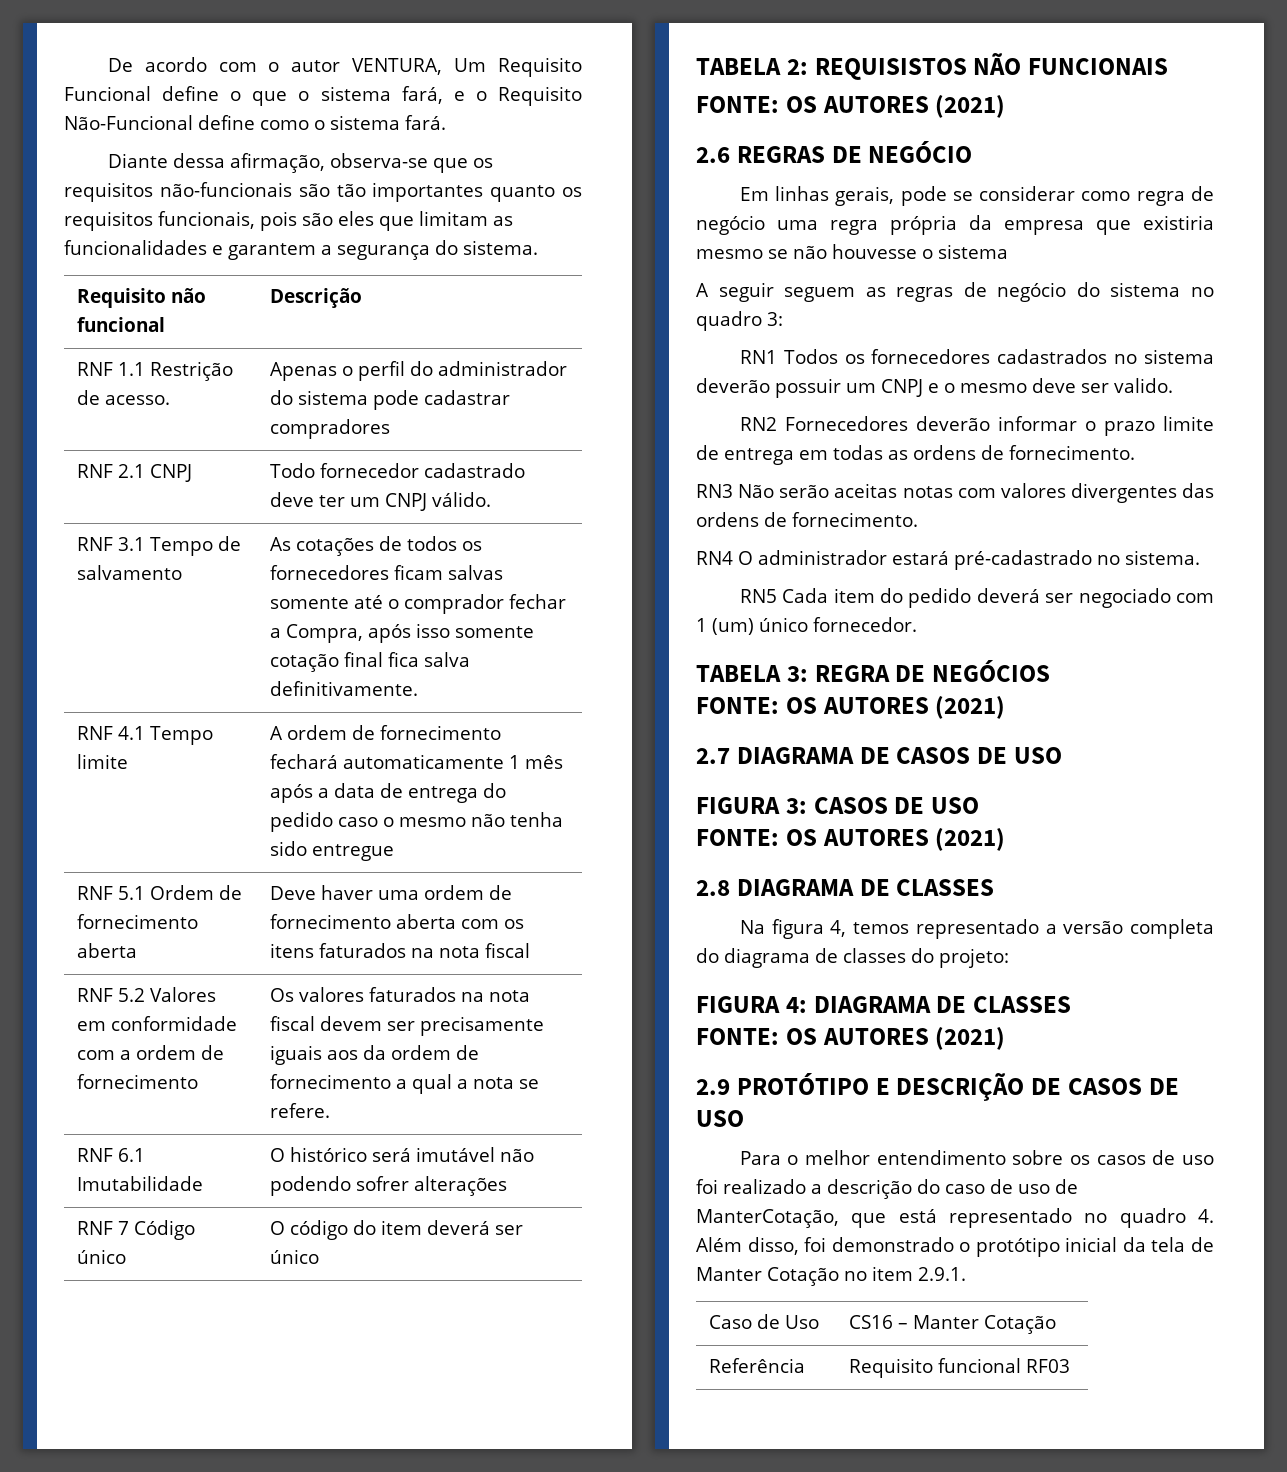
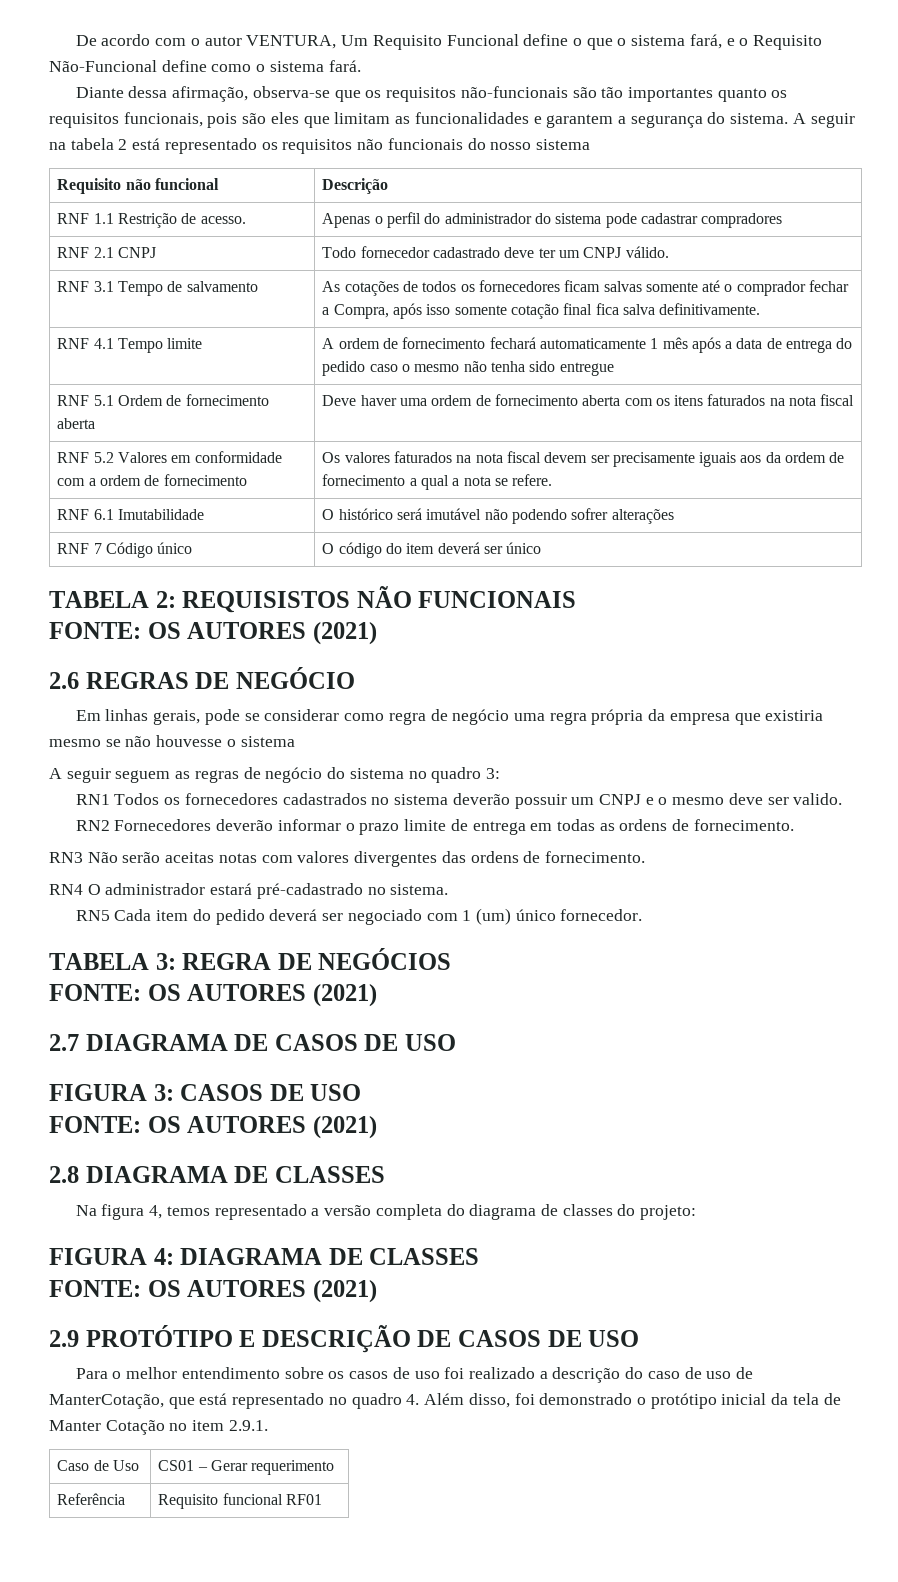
(538, 247) none -> [792,113,855,128] [49,138,590,154] A seguir na tabela 2 está representado os requisitos não funcionais do nosso sistema
[849,1315,1057,1334] CS16 – Manter Cotação -> [158,1460,335,1475] CS01 – Gerar requerimento
[1026,1359,1071,1373] RF03 -> [285,1494,322,1505] RF01

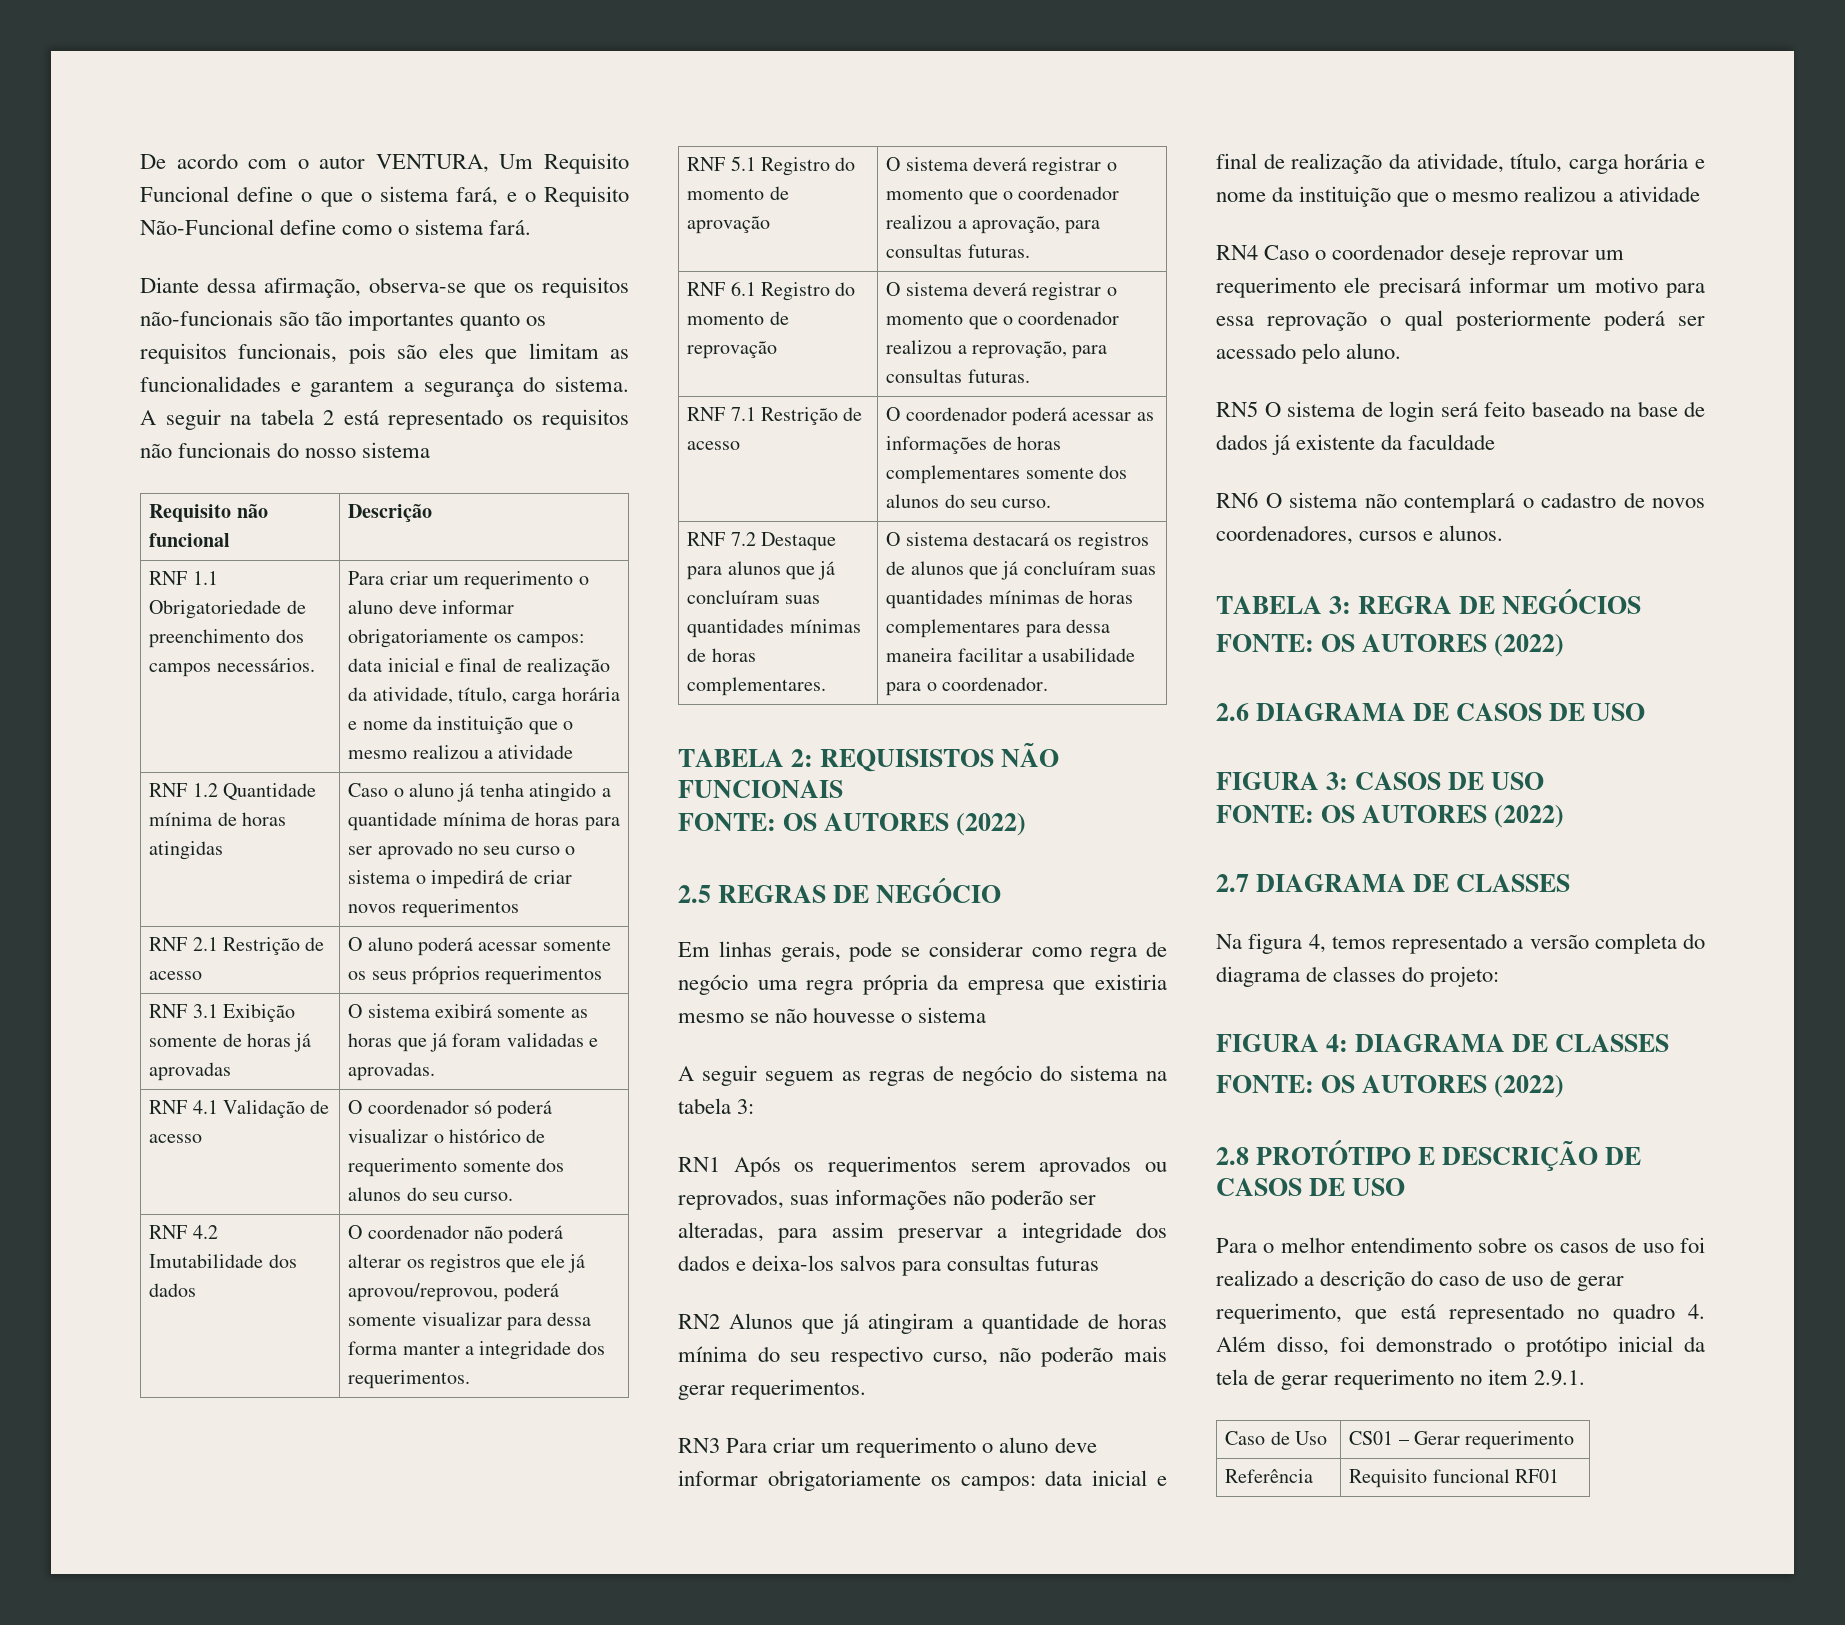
[117,213,246,228] [322,212,783,228] [57,247,156,258] [322,246,669,258] [57,281,258,296] [322,280,850,296] [322,303,761,319] [57,338,203,353] [322,337,853,353] [322,361,614,376] [57,394,269,406] [57,418,96,429] [322,394,855,406] [57,451,282,463] [57,474,247,486] [322,451,845,467] [322,474,553,490] [57,509,204,520] [322,508,674,524] [57,542,193,558] [322,542,542,558] Restrição de acesso. | Apenas o perfil do administrador do sistema pode cadastrar compradores // RNF 2.1 CNPJ | Todo fornecedor cadastrado deve ter um CNPJ válido. // RNF 3.1 Tempo de salvamento | As cotações de todos os fornecedores ficam salvas somente até o comprador fechar a Compra, após isso somente cotação final fica salva definitivamente. // RNF 4.1 Tempo limite | A ordem de fornecimento fechará automaticamente 1 mês após a data de entrega do pedido caso o mesmo não tenha sido entregue // RNF 5.1 Ordem de fornecimento aberta | Deve haver uma ordem de fornecimento aberta com os itens faturados na nota fiscal // RNF 5.2 Valores em conformidade com a ordem de fornecimento | Os valores faturados na nota fiscal devem ser precisamente iguais aos da ordem de fornecimento a qual a nota se refere. // RNF 6.1 Imutabilidade | O histórico será imutável não podendo sofrer alterações // RNF 7 Código único | O código do item deverá ser único -> [149,600,306,619] [149,629,304,648] [149,658,315,677] [348,571,589,590] [348,600,514,614] [348,629,585,648] [348,658,611,676] [348,687,620,706] [348,716,574,735] [348,745,574,759] [149,783,316,801] [149,812,286,826] [149,841,224,860] [348,783,611,802] [348,812,620,831] [348,841,576,860] [348,870,572,889] [348,899,519,918] [149,937,325,955] [149,971,203,980] [348,937,611,956] [348,966,603,985] [149,1004,295,1022] [149,1033,312,1052] [149,1062,232,1081] [348,1004,588,1018] [348,1033,599,1052] [348,1062,436,1081] [149,1100,330,1118] [149,1134,203,1143] [348,1100,553,1119] [348,1129,546,1143] [348,1158,564,1177] [348,1187,514,1201] [149,1225,218,1239] [149,1254,297,1268] [149,1283,197,1297] [348,1225,564,1244] [348,1254,586,1273] [348,1283,559,1302] [348,1312,592,1331] [348,1341,605,1360] [348,1370,471,1389] [687,156,856,176] [687,186,789,200] [687,216,771,234] [886,157,1117,176] [886,186,1120,205] [886,215,1101,234] [886,244,1030,258] [687,281,856,301] [687,311,789,325] [687,341,778,359] [886,282,1117,301] [886,311,1120,330] [886,340,1108,359] [886,369,1030,383] [687,407,863,425] [687,441,741,450] [886,407,1154,426] [886,436,1061,454] [886,465,1127,484] [886,494,1052,508] [687,532,836,551] [687,561,836,580] [687,590,820,604] [687,619,861,638] [687,648,756,662] [687,677,827,696] [886,532,1149,551] [886,561,1157,580] [886,590,1134,609] [886,619,1110,638] [886,648,1136,662] [886,677,1048,696] Obrigatoriedade de preenchimento dos campos necessários. | Para criar um requerimento o aluno deve informar obrigatoriamente os campos: data inicial e final de realização da atividade, título, carga horária e nome da instituição que o mesmo realizou a atividade // RNF 1.2 Quantidade mínima de horas atingidas | Caso o aluno já tenha atingido a quantidade mínima de horas para ser aprovado no seu curso o sistema o impedirá de criar novos requerimentos // RNF 2.1 Restrição de acesso | O aluno poderá acessar somente os seus próprios requerimentos // RNF 3.1 Exibição somente de horas já aprovadas | O sistema exibirá somente as horas que já foram validadas e aprovadas. // RNF 4.1 Validação de acesso | O coordenador só poderá visualizar o histórico de requerimento somente dos alunos do seu curso. // RNF 4.2 Imutabilidade dos dados | O coordenador não poderá alterar os registros que ele já aprovou/reprovou, poderá somente visualizar para dessa forma manter a integridade dos requerimentos. // RNF 5.1 Registro do momento de aprovação | O sistema deverá registrar o momento que o coordenador realizou a aprovação, para consultas futuras. // RNF 6.1 Registro do momento de reprovação | O sistema deverá registrar o momento que o coordenador realizou a reprovação, para consultas futuras. // RNF 7.1 Restrição de acesso | O coordenador poderá acessar as informações de horas complementares somente dos alunos do seu curso. // RNF 7.2 Destaque para alunos que já concluíram suas quantidades mínimas de horas complementares. | O sistema destacará os registros de alunos que já concluíram suas quantidades mínimas de horas complementares para dessa maneira facilitar a usabilidade para o coordenador.
[312,622,377,645] [49,672,79,689] (2021) // 2.6 -> [956,813,1027,836] [678,885,711,903] (2022) // 2.5
[408,767,482,783] no quadro -> [1146,1071,1167,1081] [678,1098,731,1114] na tabela
[114,793,843,809] [75,819,794,835] [49,851,645,867] [49,883,449,899] [75,908,643,925] Todos os fornecedores cadastrados no sistema deverão possuir um CNPJ e o mesmo deve ser valido. // RN2 Fornecedores deverão informar o prazo limite de entrega em todas as ordens de fornecimento. // RN3 Não serão aceitas notas com valores divergentes das ordens de fornecimento. // RN4 O administrador estará pré-cadastrado no sistema. // RN5 Cada item do pedido deverá ser negociado com 1 (um) único fornecedor. -> [733,1156,1167,1177] [678,1189,1097,1210] [678,1222,1167,1243] [678,1255,1100,1276] [678,1313,1167,1334] [678,1346,1167,1367] [678,1379,867,1400] [678,1437,1097,1458] [678,1470,1167,1491] [1216,153,1705,174] [1216,186,1700,207] [1216,244,1625,265] [1216,277,1705,298] [1216,310,1705,331] [1216,343,1402,364] [1216,401,1705,422] [1216,434,1496,455] [1216,492,1705,513] [1216,525,1504,545] Após os requerimentos serem aprovados ou reprovados, suas informações não poderão ser alteradas, para assim preservar a integridade dos dados e deixa-los salvos para consultas futuras // RN2 Alunos que já atingiram a quantidade de horas mínima do seu respectivo curso, não poderão mais gerar requerimentos. // RN3 Para criar um requerimento o aluno deve informar obrigatoriamente os campos: data inicial e final de realização da atividade, título, carga horária e nome da instituição que o mesmo realizou a atividade // RN4 Caso o coordenador deseje reprovar um requerimento ele precisará informar um motivo para essa reprovação o qual posteriormente poderá ser acessado pelo aluno. // RN5 O sistema de login será feito baseado na base de dados já existente da faculdade // RN6 O sistema não contemplará o cadastro de novos coordenadores, cursos e alunos.
[312,984,377,1007] [49,1034,79,1051] (2021) // 2.7 -> [1494,634,1565,657] [1216,703,1249,721] (2022) // 2.6
[312,1116,377,1139] [49,1166,79,1183] (2021) // 2.8 -> [1494,805,1565,828] [1216,874,1249,892] (2022) // 2.7
[312,1280,377,1303] [49,1330,79,1347] (2021) // 2.9 -> [1494,1075,1565,1098] [1216,1147,1249,1165] (2022) // 2.8
[49,1394,164,1409] ManterCotação, -> [1576,1276,1624,1291] [1216,1303,1342,1324] gerar requerimento,
[49,1420,165,1435] Manter Cotação -> [1281,1369,1455,1390] gerar requerimento

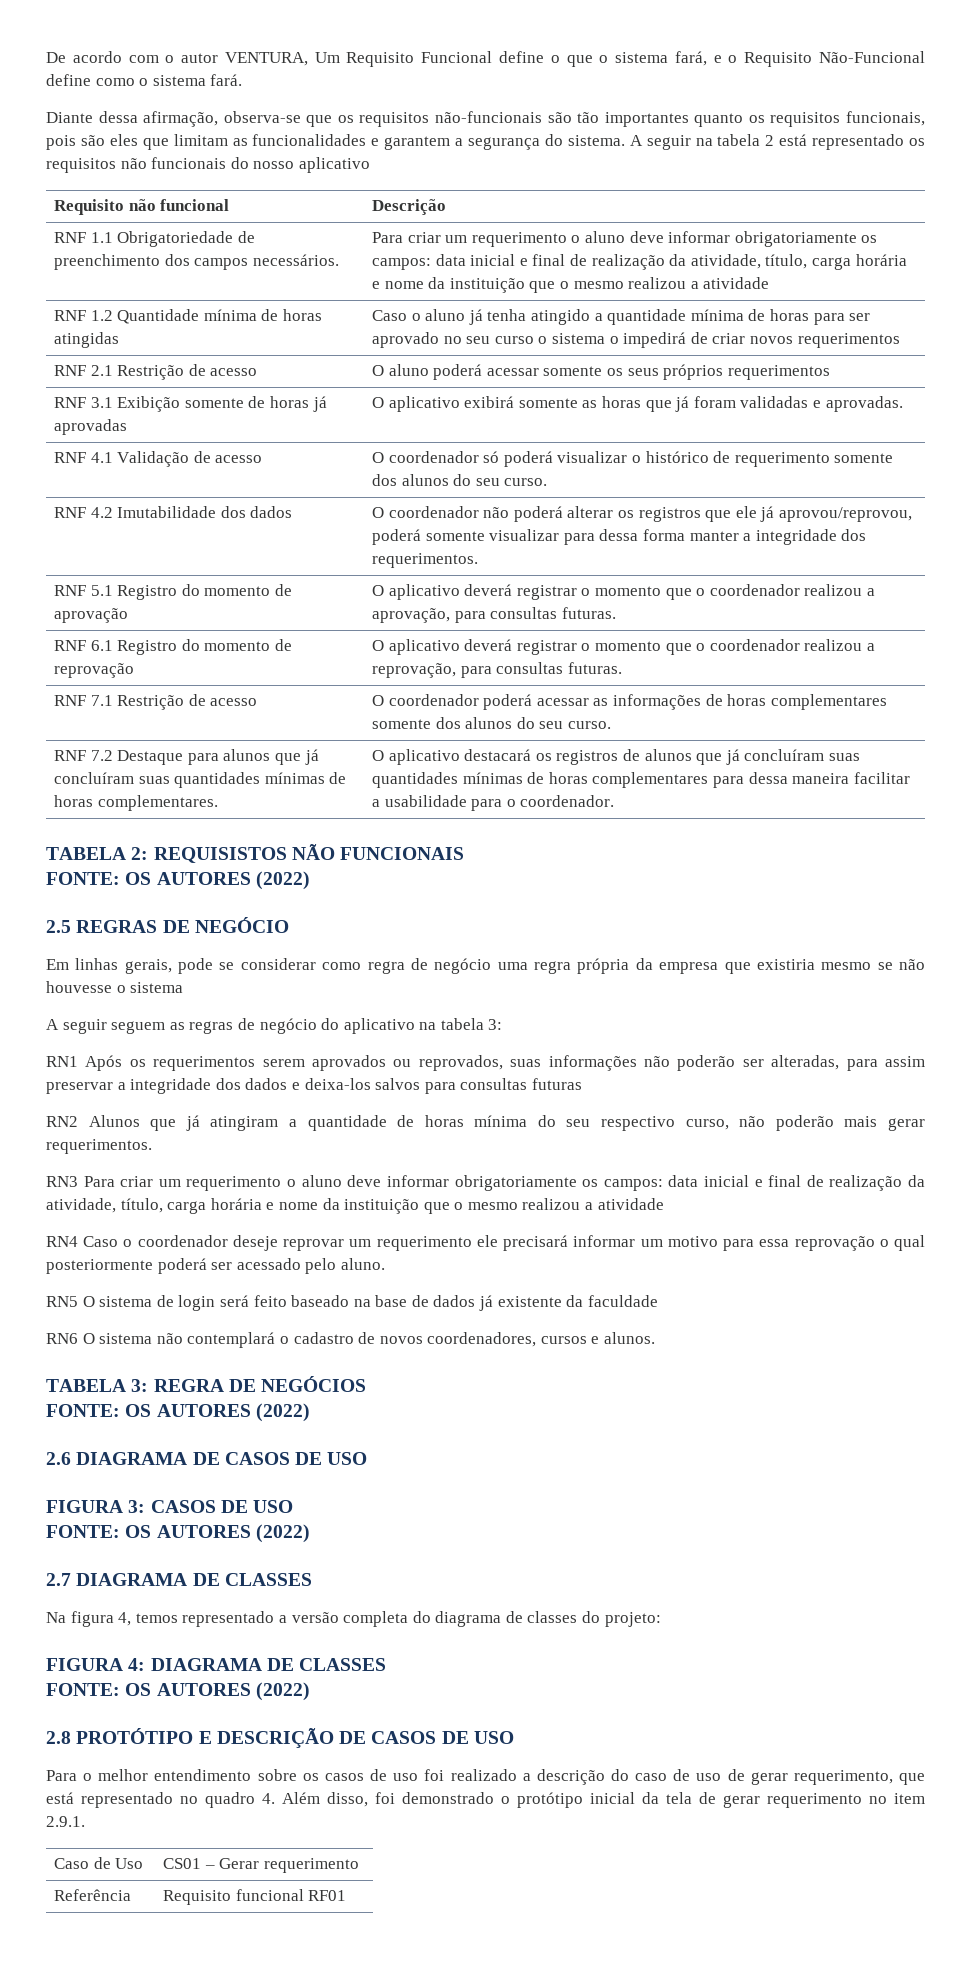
[362,442,431,458] sistema -> [298,157,370,173] aplicativo
[367,1004,430,1018] sistema -> [388,396,460,412] aplicativo
[905,157,968,171] sistema -> [388,584,460,600] aplicativo
[905,282,968,296] sistema -> [388,639,460,655] aplicativo
[905,532,968,546] sistema -> [388,749,460,765] aplicativo
[1070,1065,1138,1081] sistema -> [343,1018,415,1034] aplicativo

